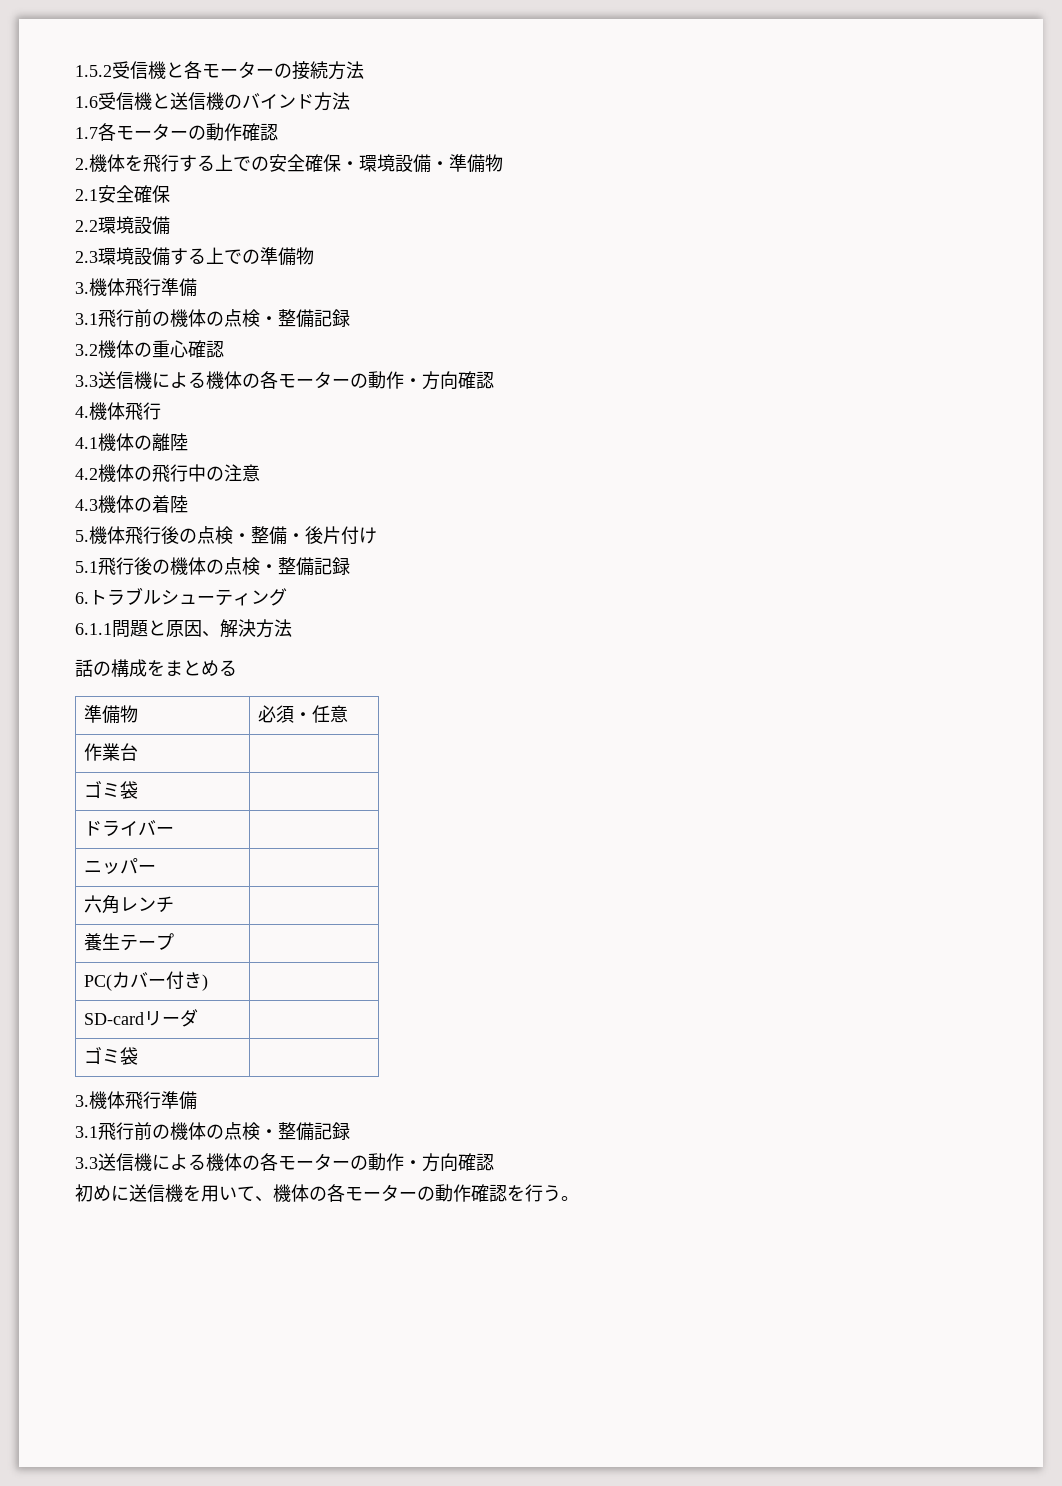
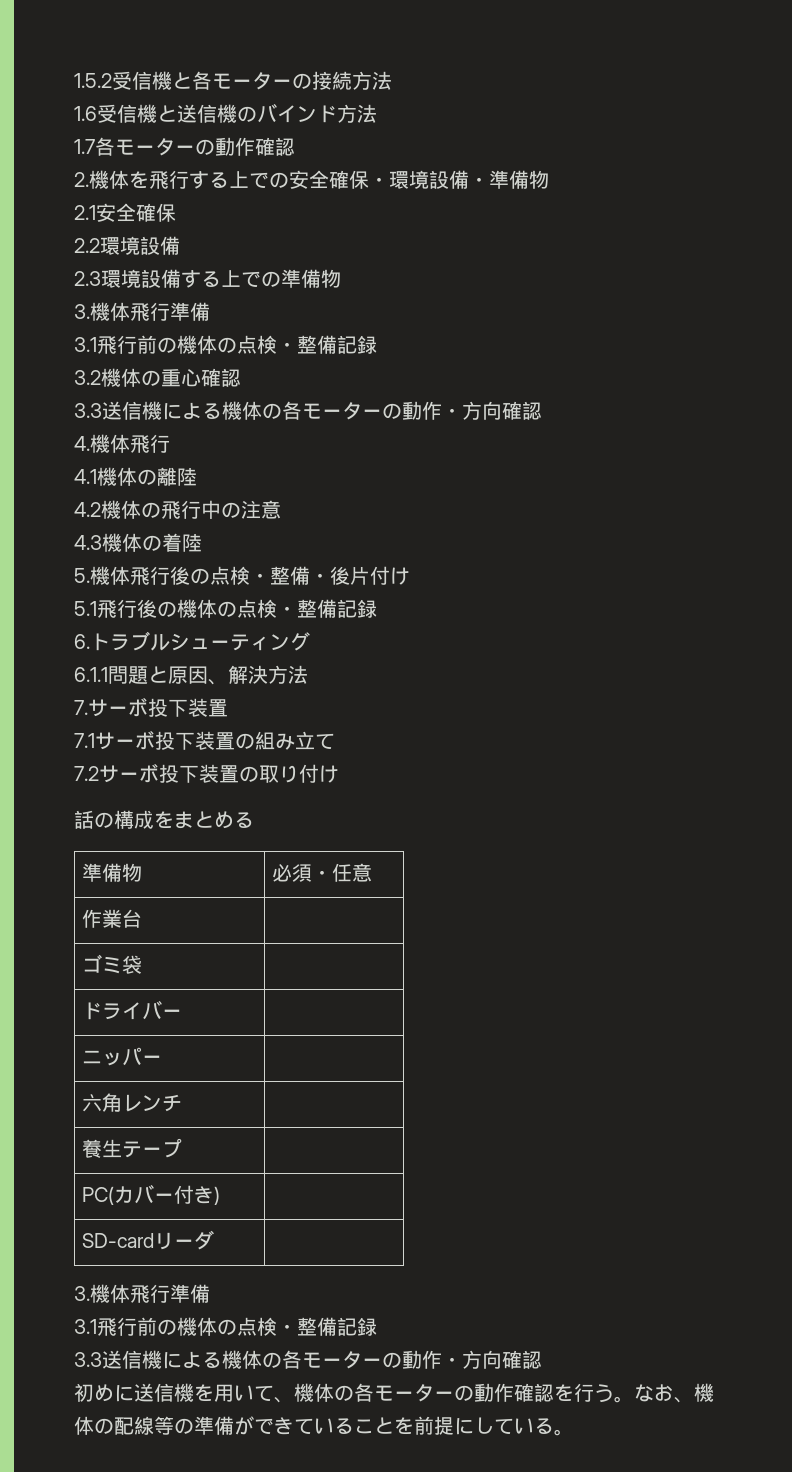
(292, 628) none -> [74,697,228,717] [74,730,335,750] [74,763,339,783] // 7.サーボ投下装置 // 7.1サーボ投下装置の組み立て // 7.2サーボ投下装置の取り付け
[84,1047,139,1065] // ゴミ袋 | -> (215, 1240) none
(579, 1198) none -> [634,1383,714,1403] [74,1416,574,1436] なお、機体の配線等の準備ができていることを前提にしている。

